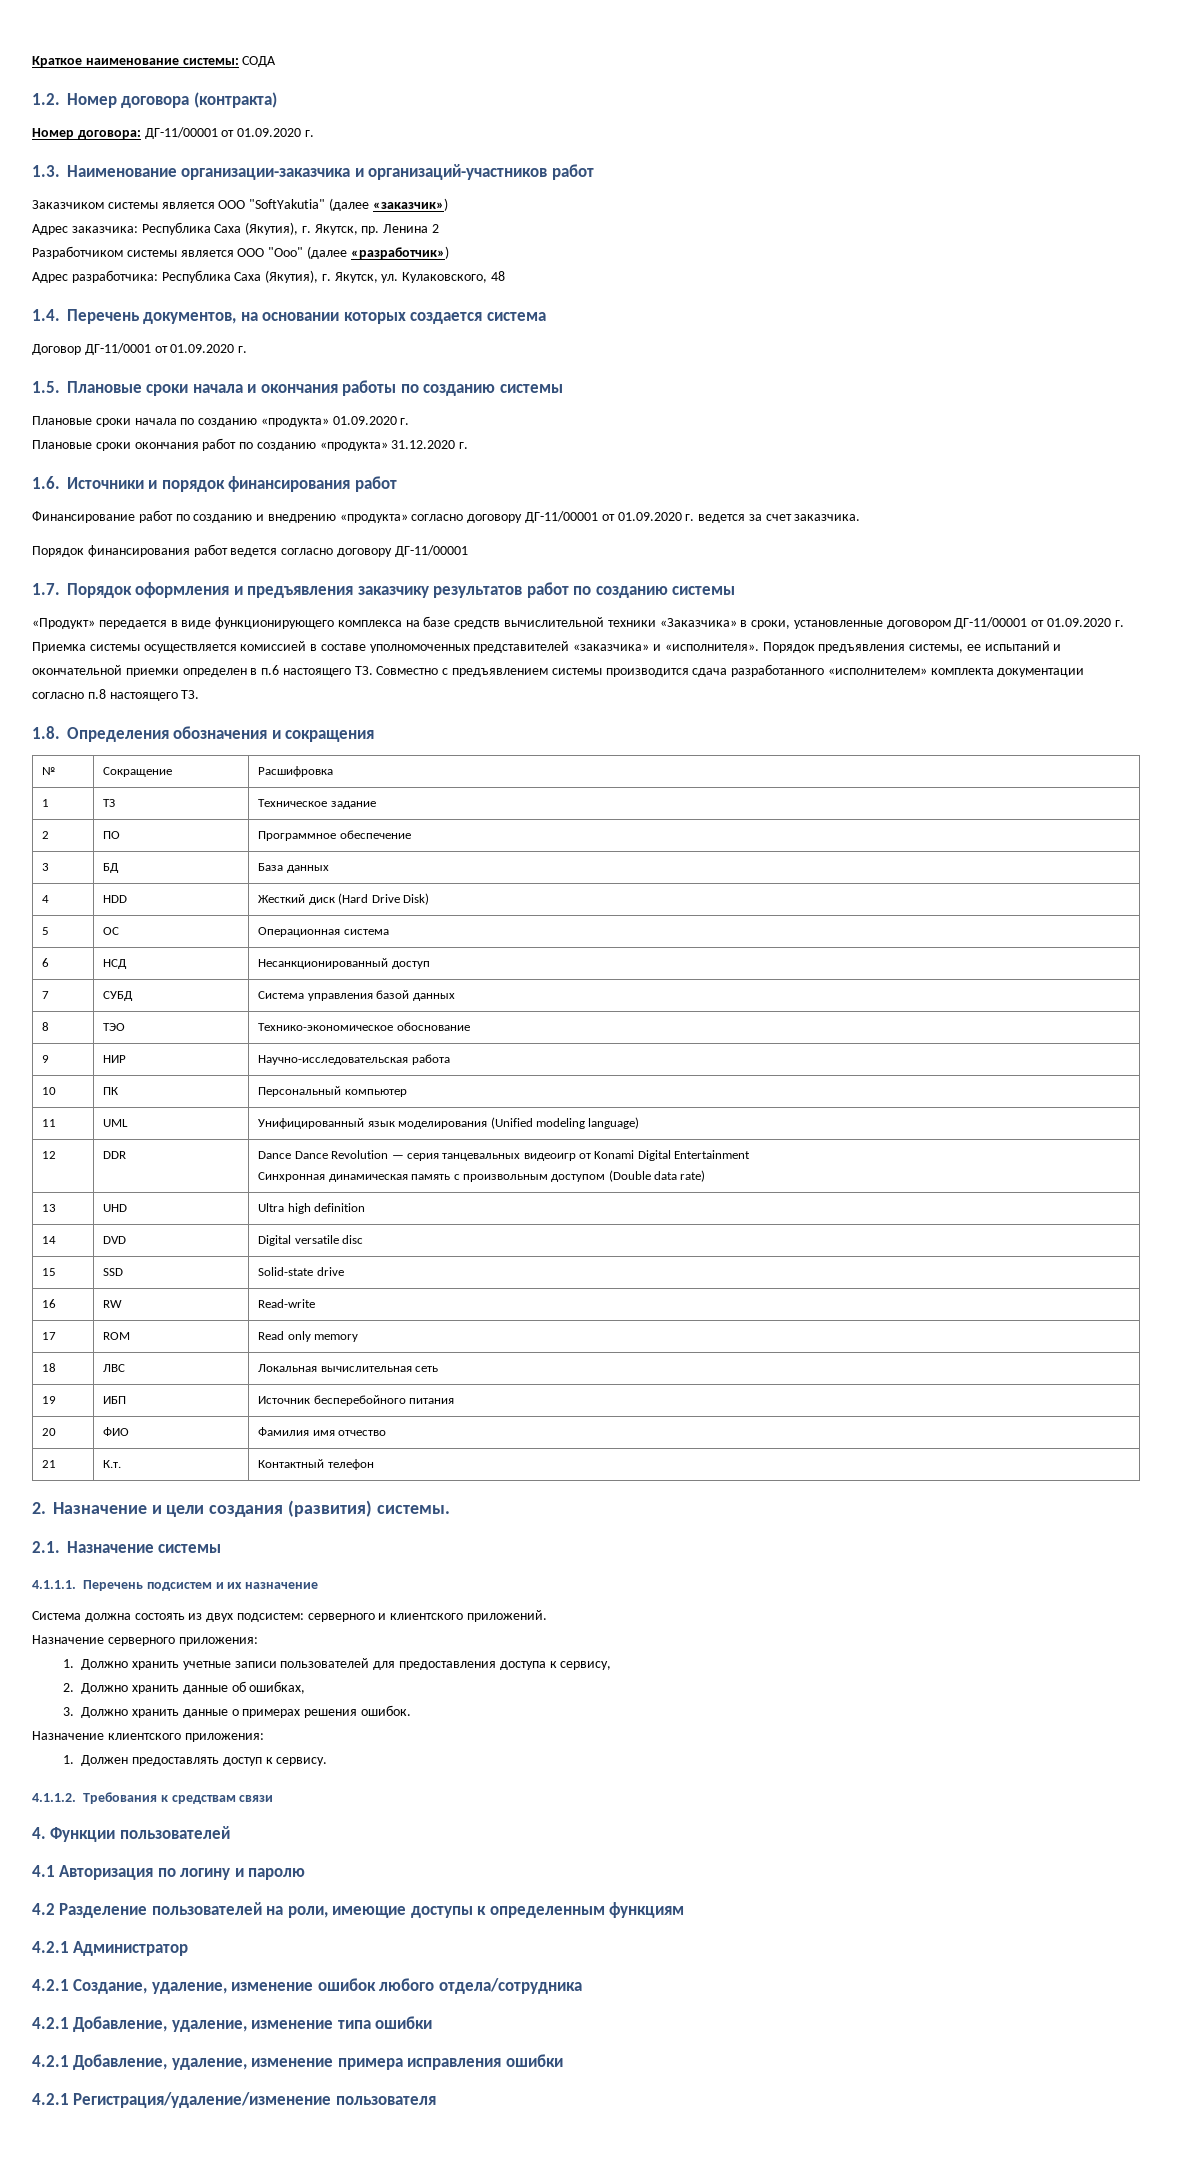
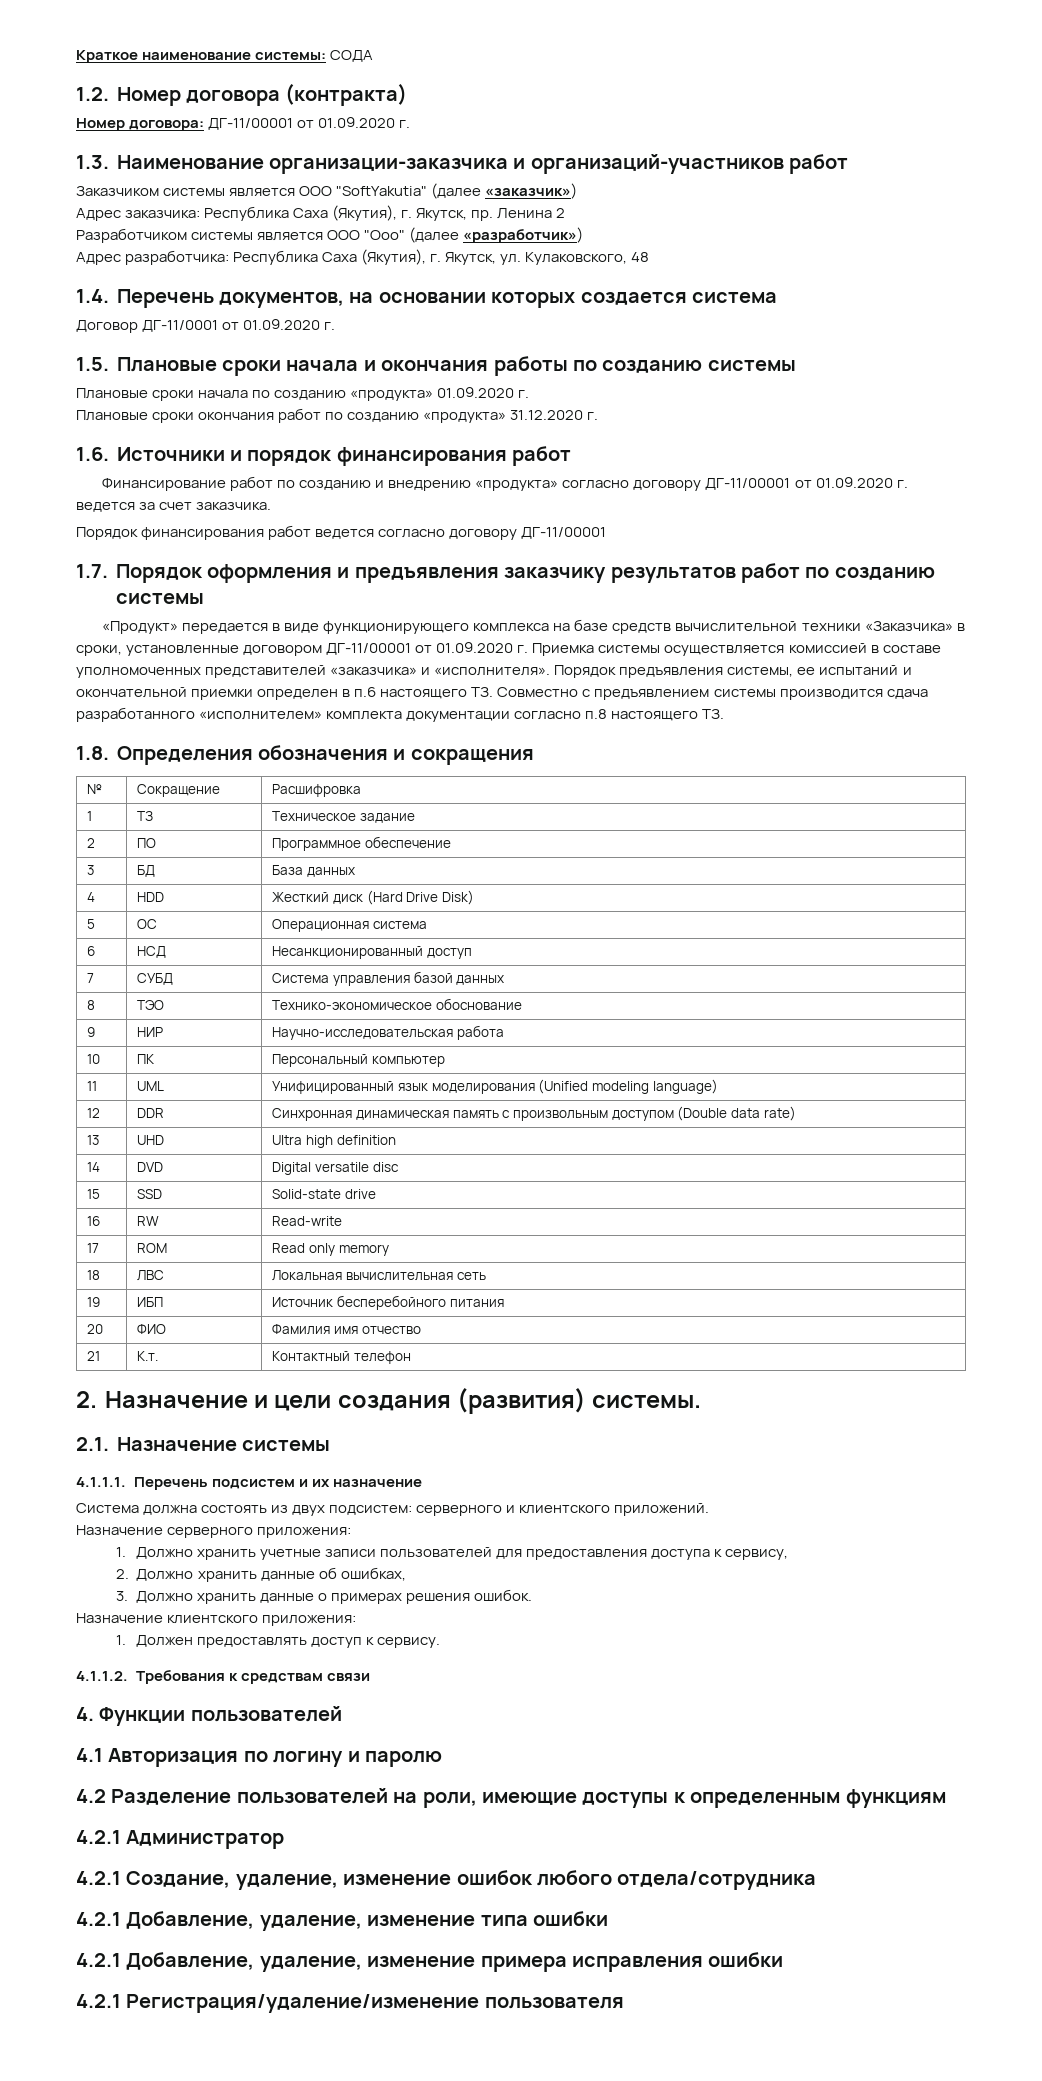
[258,1150,751,1161] Dance Dance Revolution — серия танцевальных видеоигр от Konami Digital Entertainment // -> (165, 1113) none

